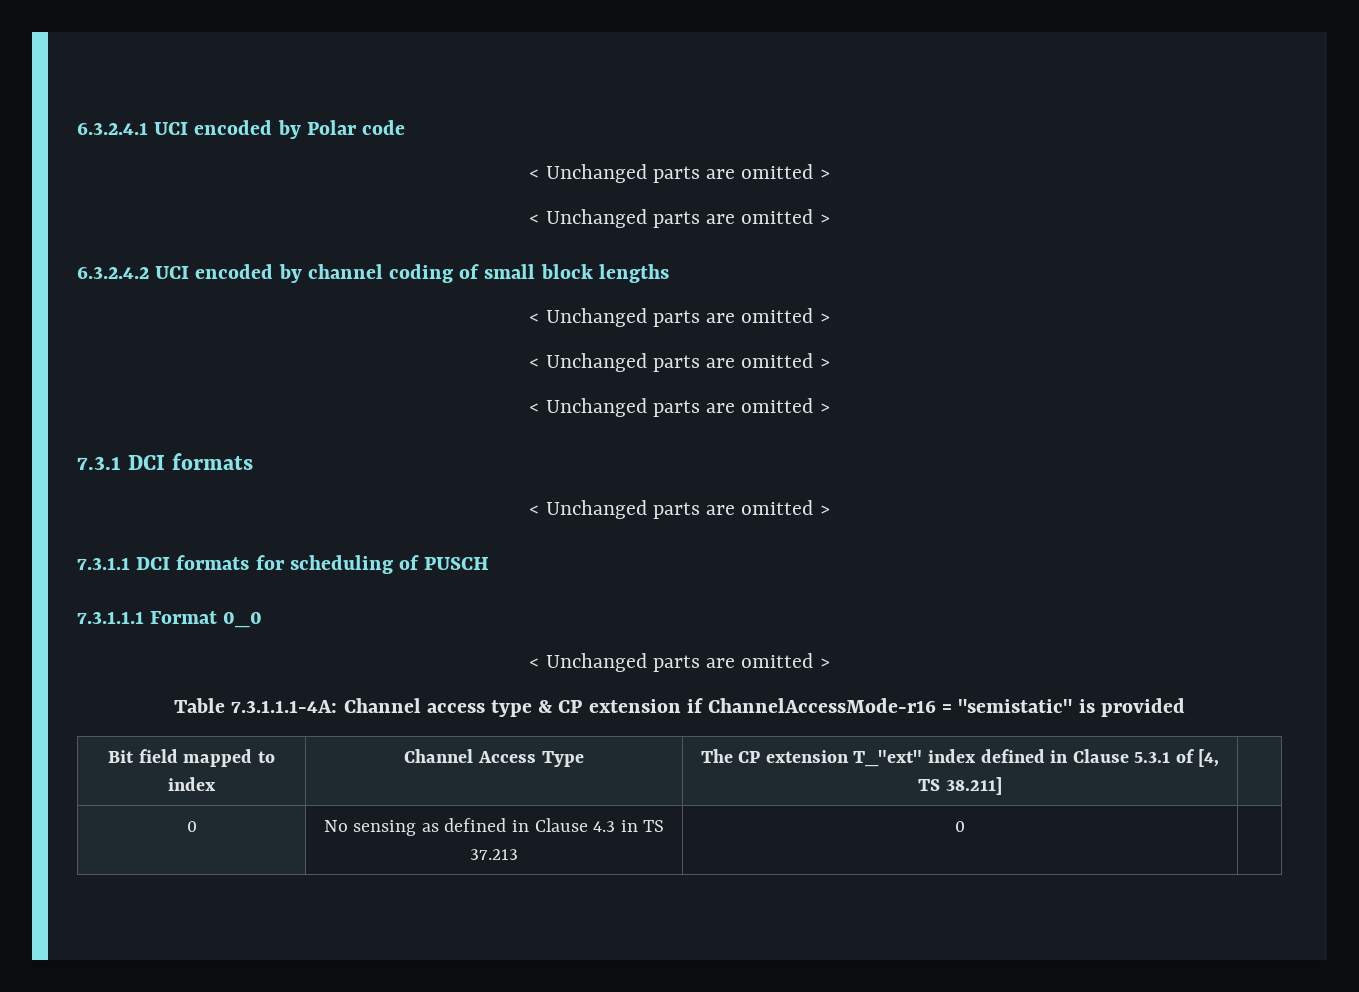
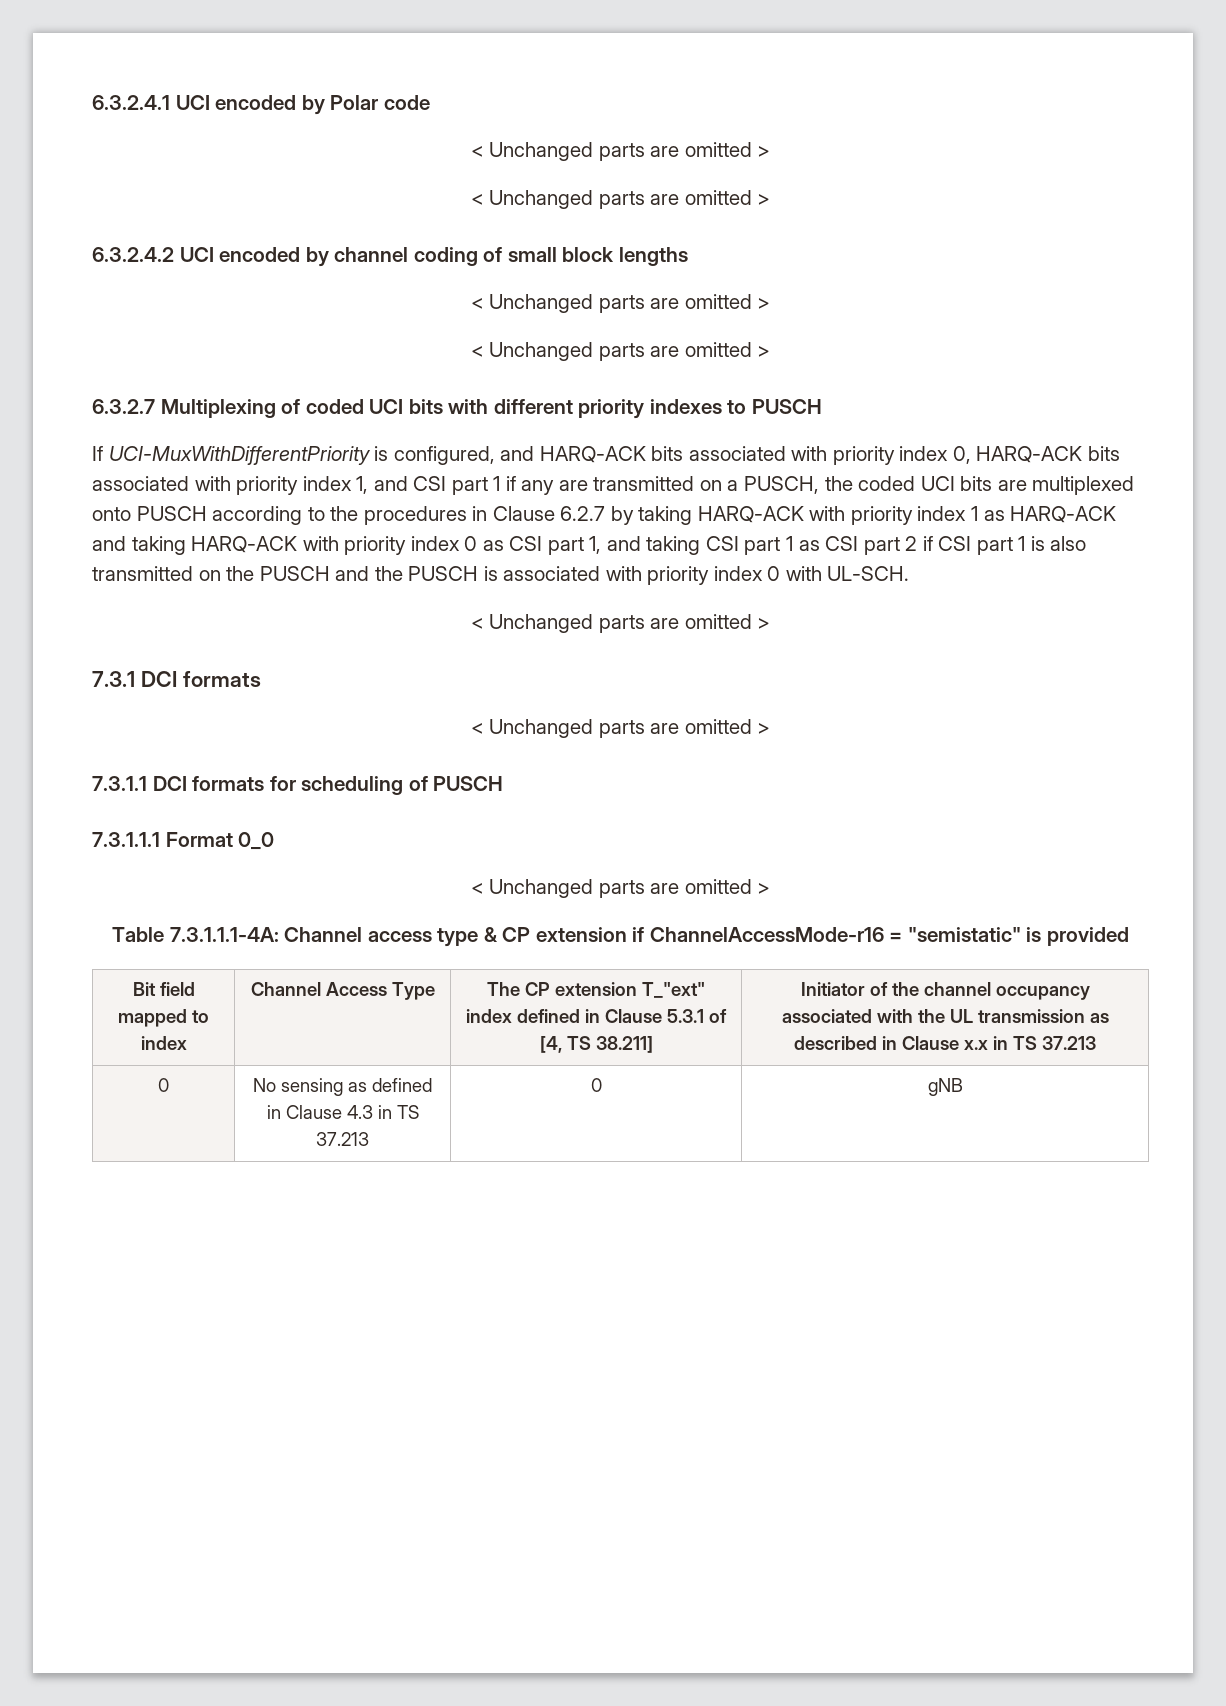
(830, 363) none -> [92,399,822,419] [92,446,1120,465] [92,476,1135,495] [92,506,1117,525] [92,536,1087,555] [92,566,910,585] // 6.3.2.7 Multiplexing of coded UCI bits with different priority indexes to PUSCH // If UCI-MuxWithDifferentPriority is configured, and HARQ-ACK bits associated with priority index 0, HARQ-ACK bits associated with priority index 1, and CSI part 1 if any are transmitted on a PUSCH, the coded UCI bits are multiplexed onto PUSCH according to the procedures in Clause 6.2.7 by taking HARQ-ACK with priority index 1 as HARQ-ACK and taking HARQ-ACK with priority index 0 as CSI part 1, and taking CSI part 1 as CSI part 2 if CSI part 1 is also transmitted on the PUSCH and the PUSCH is associated with priority index 0 with UL-SCH.
(1002, 786) none -> [800,982,1090,1000] [781,1009,1109,1023] [794,1036,1096,1050] Initiator of the channel occupancy associated with the UL transmission as described in Clause x.x in TS 37.213
(965, 826) none -> [927,1078,963,1096] gNB

